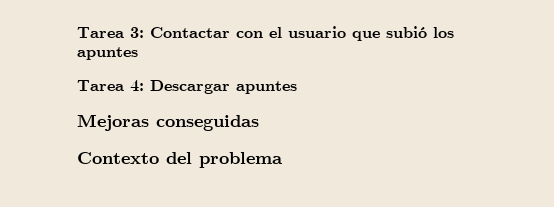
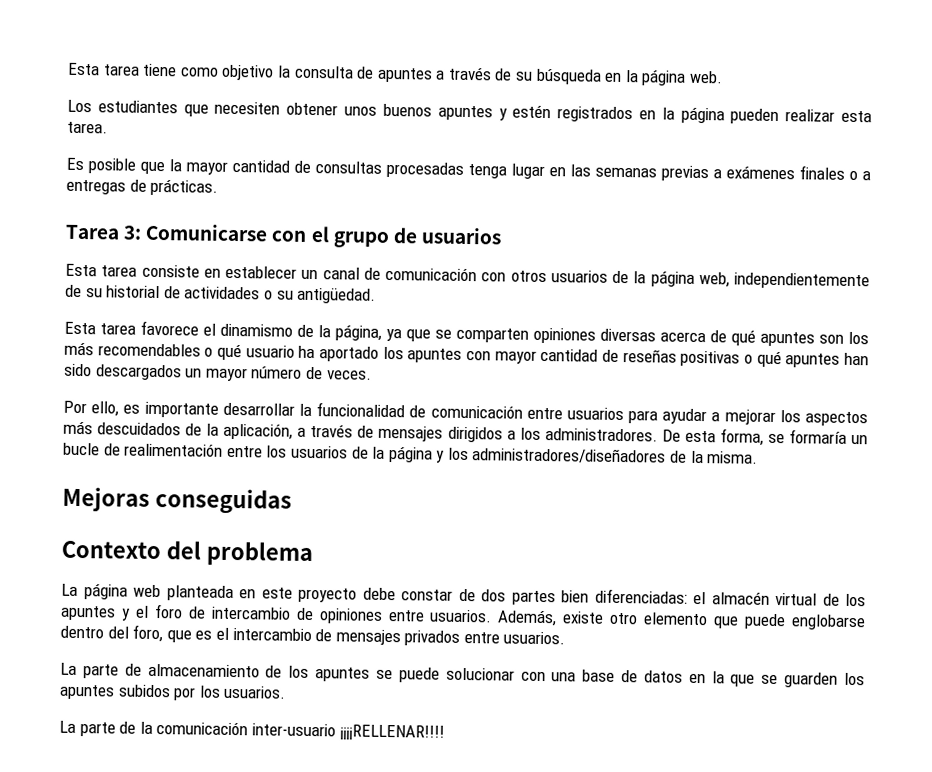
(77, 32) none -> [67,62,724,86] [67,99,872,125] [67,121,108,134] [66,157,871,182] [66,178,219,196] Esta tarea tiene como objetivo la consulta de apuntes a través de su búsqueda en la página web. // Los estudiantes que necesiten obtener unos buenos apuntes y estén registrados en la página pueden realizar esta tarea. // Es posible que la mayor cantidad de consultas procesadas tenga lugar en las semanas previas a exámenes finales o a entregas de prácticas. //
[150,27,230,38] Contactar -> [145,223,269,242] Comunicarse
[288,26,454,41] [77,47,138,60] [77,80,297,94] usuario que subió los apuntes // Tarea 4: Descargar apuntes -> [332,227,502,248] [65,263,870,290] [65,284,377,304] [64,320,869,347] [64,341,869,368] [64,363,372,382] [63,400,868,427] [63,420,868,446] [63,442,759,464] grupo de usuarios // Esta tarea consiste en establecer un canal de comunicación con otros usuarios de la página web, independientemente de su historial de actividades o su antigüedad. // Esta tarea favorece el dinamismo de la página, ya que se comparten opiniones diversas acerca de qué apuntes son los más recomendables o qué usuario ha aportado los apuntes con mayor cantidad de reseñas positivas o qué apuntes han sido descargados un mayor número de veces. // Por ello, es importante desarrollar la funcionalidad de comunicación entre usuarios para ayudar a mejorar los aspectos más descuidados de la aplicación, a través de mensajes dirigidos a los administradores. De esta forma, se formaría un bucle de realimentación entre los usuarios de la página y los administradores/diseñadores de la misma.
(283, 160) none -> [61,583,866,607] [60,603,866,631] [60,624,566,646] [60,662,866,688] [59,684,287,701] [59,720,445,741] // La página web planteada en este proyecto debe constar de dos partes bien diferenciadas: el almacén virtual de los apuntes y el foro de intercambio de opiniones entre usuarios. Además, existe otro elemento que puede englobarse dentro del foro, que es el intercambio de mensajes privados entre usuarios. // La parte de almacenamiento de los apuntes se puede solucionar con una base de datos en la que se guarden los apuntes subidos por los usuarios. // La parte de la comunicación inter-usuario ¡¡¡¡RELLENAR!!!!

